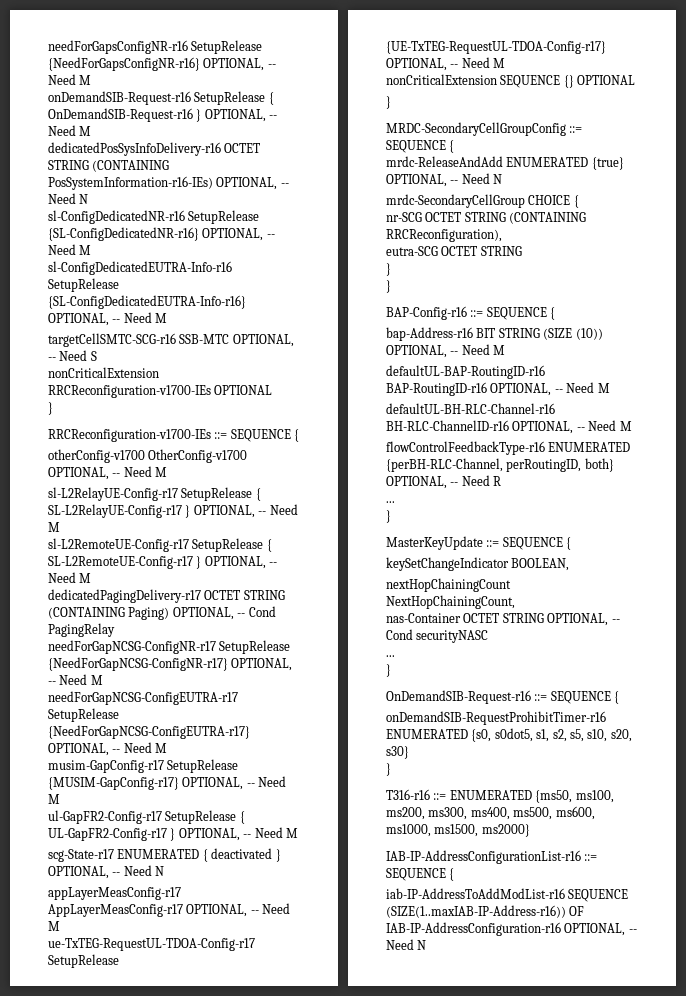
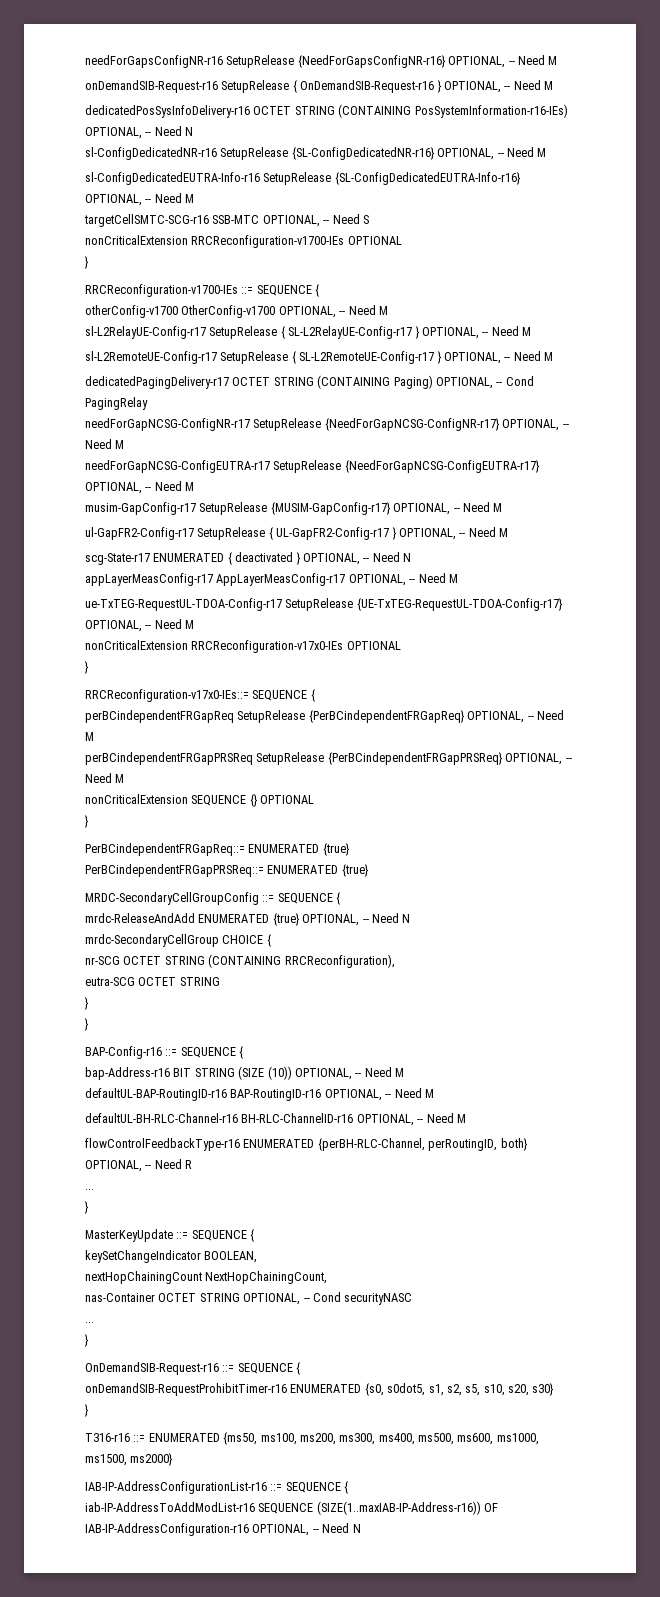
(506, 63) none -> [85,640,401,653] [84,661,89,674] [85,689,315,702] [85,710,564,723] [85,732,94,741] [85,752,572,765] [85,773,125,783] // nonCriticalExtension RRCReconfiguration-v17x0-IEs OPTIONAL // } // RRCReconfiguration-v17x0-IEs::= SEQUENCE { // perBCindependentFRGapReq SetupRelease {PerBCindependentFRGapReq} OPTIONAL, -- Need M // perBCindependentFRGapPRSReq SetupRelease {PerBCindependentFRGapPRSReq} OPTIONAL, -- Need M
(391, 102) none -> [85,843,350,856] [85,864,369,877] // PerBCindependentFRGapReq::= ENUMERATED {true} // PerBCindependentFRGapPRSReq::= ENUMERATED {true}

